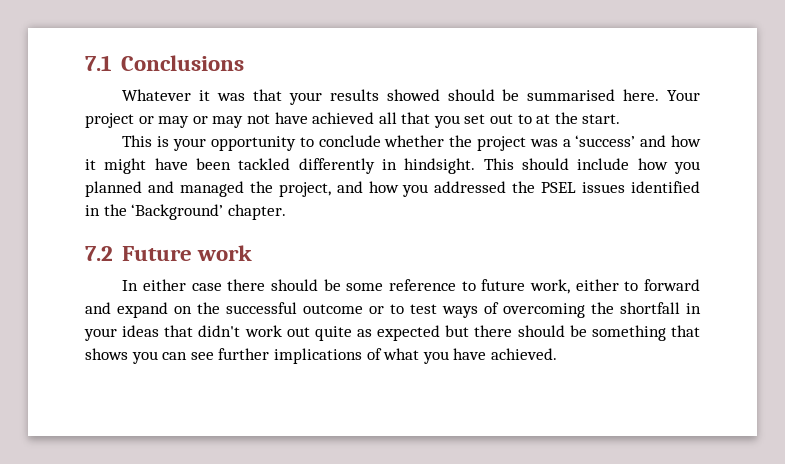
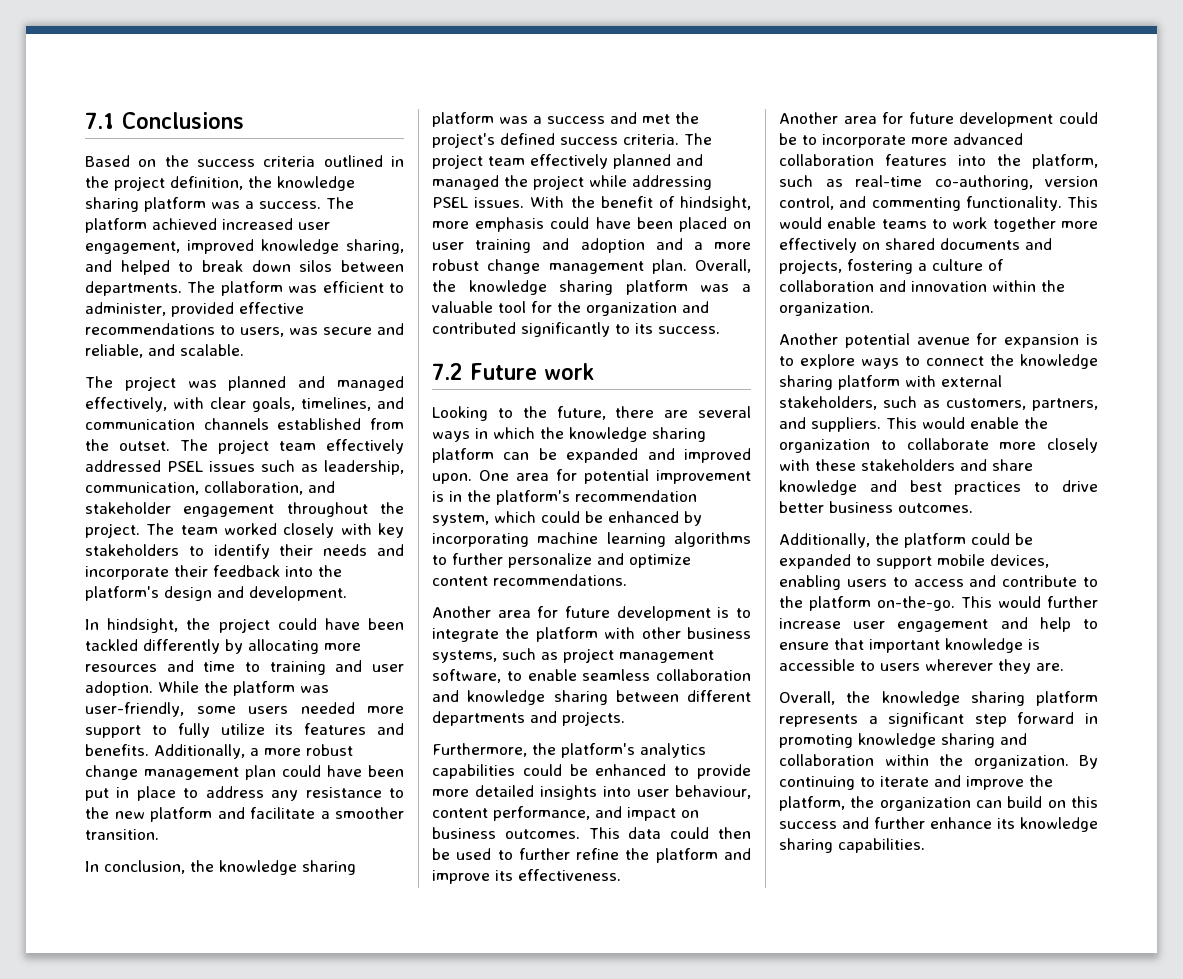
[122,89,700,105] [85,112,621,128] [122,135,701,151] [85,158,700,174] [85,181,700,197] [85,204,286,220] [85,245,252,261] [122,279,700,294] [85,302,701,318] [84,325,701,341] [85,348,557,364] Whatever it was that your results showed should be summarised here. Your project or may or may not have achieved all that you set out to at the start. // This is your opportunity to conclude whether the project was a ‘success’ and how it might have been tackled differently in hindsight. This should include how you planned and managed the project, and how you addressed the PSEL issues identified in the ‘Background’ chapter. // 7.2 Future work // In either case there should be some reference to future work, either to forward and expand on the successful outcome or to test ways of overcoming the shortfall in your ideas that didn't work out quite as expected but there should be something that shows you can see further implications of what you have achieved. -> [85,155,404,167] [85,176,355,191] [85,197,354,212] [85,218,330,233] [85,239,404,254] [85,260,404,275] [85,281,404,296] [85,302,304,317] [85,323,404,337] [85,344,244,358] [85,376,404,391] [85,397,404,412] [85,418,405,430] [85,439,404,454] [85,460,404,475] [85,481,335,495] [85,502,404,517] [85,523,405,538] [85,544,405,559] [85,565,342,580] [85,586,347,601] [85,618,404,633] [85,639,361,654] [85,660,404,675] [85,681,329,696] [85,702,404,717] [85,723,404,738] [85,744,353,759] [85,765,404,780] [85,786,404,801] [85,807,404,822] [85,829,159,840] [85,860,356,875] [432,112,699,127] [432,133,712,148] [432,154,703,169] [432,175,712,190] [432,196,751,211] [432,217,751,232] [432,238,751,253] [432,259,751,274] [432,280,751,295] [432,301,709,316] [432,322,720,337] [432,363,595,380] [432,406,751,421] [432,427,706,442] [432,448,751,463] [432,469,751,484] [432,490,697,505] [432,511,702,526] [432,532,751,547] [432,553,691,568] [432,574,627,586] [432,606,751,621] [432,627,751,642] [432,648,714,663] [432,669,751,683] [432,690,751,705] [432,711,625,726] [432,743,706,758] [432,764,751,779] [432,785,751,800] [432,806,699,821] [432,827,751,839] [432,848,751,863] [432,869,621,884] [779,112,1098,127] [779,133,1023,148] [779,154,1098,169] [779,175,1098,190] [779,196,1098,211] [779,217,1098,232] [779,238,1052,253] [779,259,1004,274] [779,280,1065,292] [779,302,874,316] [779,333,1098,348] [779,354,1098,369] [779,375,1002,390] [779,396,1098,411] [779,417,1048,432] [779,438,1098,453] [779,459,1033,471] [779,480,1098,495] [779,501,973,513] [779,533,1033,548] [779,554,1049,569] [779,575,1098,590] [779,596,1098,611] [779,617,1098,632] [779,638,1040,653] [779,659,1064,674] [779,691,1098,706] [779,712,1098,727] [779,733,1027,748] [779,754,1098,769] [779,775,1053,790] [779,796,1098,811] [779,817,1098,832] [779,838,925,853] Based on the success criteria outlined in the project definition, the knowledge sharing platform was a success. The platform achieved increased user engagement, improved knowledge sharing, and helped to break down silos between departments. The platform was efficient to administer, provided effective recommendations to users, was secure and reliable, and scalable. // The project was planned and managed effectively, with clear goals, timelines, and communication channels established from the outset. The project team effectively addressed PSEL issues such as leadership, communication, collaboration, and stakeholder engagement throughout the project. The team worked closely with key stakeholders to identify their needs and incorporate their feedback into the platform's design and development. // In hindsight, the project could have been tackled differently by allocating more resources and time to training and user adoption. While the platform was user-friendly, some users needed more support to fully utilize its features and benefits. Additionally, a more robust change management plan could have been put in place to address any resistance to the new platform and facilitate a smoother transition. // In conclusion, the knowledge sharing platform was a success and met the project's defined success criteria. The project team effectively planned and managed the project while addressing PSEL issues. With the benefit of hindsight, more emphasis could have been placed on user training and adoption and a more robust change management plan. Overall, the knowledge sharing platform was a valuable tool for the organization and contributed significantly to its success. // 7.2 Future work // Looking to the future, there are several ways in which the knowledge sharing platform can be expanded and improved upon. One area for potential improvement is in the platform's recommendation system, which could be enhanced by incorporating machine learning algorithms to further personalize and optimize content recommendations. // Another area for future development is to integrate the platform with other business systems, such as project management software, to enable seamless collaboration and knowledge sharing between different departments and projects. // Furthermore, the platform's analytics capabilities could be enhanced to provide more detailed insights into user behaviour, content performance, and impact on business outcomes. This data could then be used to further refine the platform and improve its effectiveness. // Another area for future development could be to incorporate more advanced collaboration features into the platform, such as real-time co-authoring, version control, and commenting functionality. This would enable teams to work together more effectively on shared documents and projects, fostering a culture of collaboration and innovation within the organization. // Another potential avenue for expansion is to explore ways to connect the knowledge sharing platform with external stakeholders, such as customers, partners, and suppliers. This would enable the organization to collaborate more closely with these stakeholders and share knowledge and best practices to drive better business outcomes. // Additionally, the platform could be expanded to support mobile devices, enabling users to access and contribute to the platform on-the-go. This would further increase user engagement and help to ensure that important knowledge is accessible to users wherever they are. // Overall, the knowledge sharing platform represents a significant step forward in promoting knowledge sharing and collaboration within the organization. By continuing to iterate and improve the platform, the organization can build on this success and further enhance its knowledge sharing capabilities.

